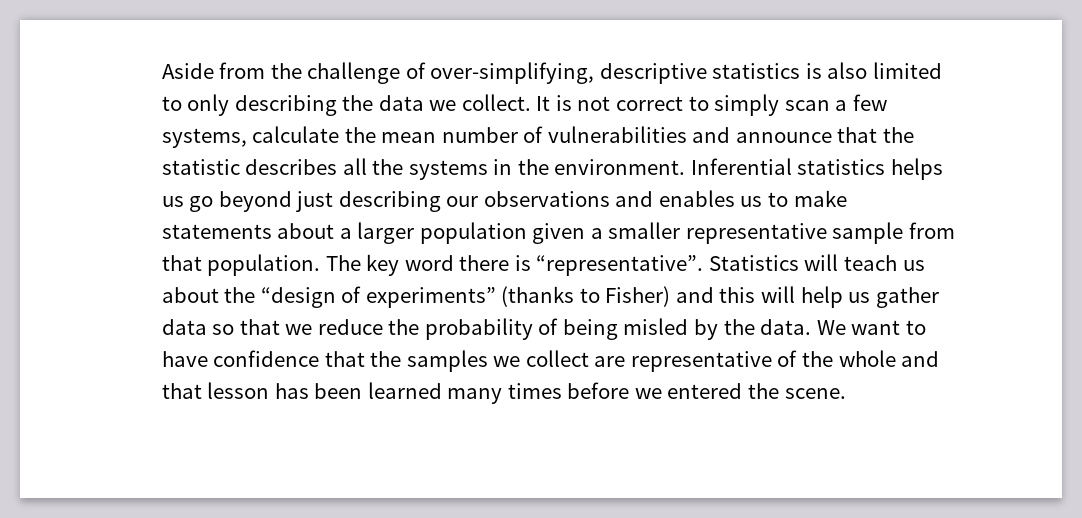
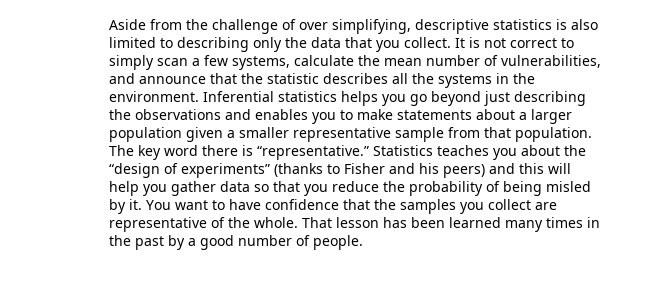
[430,62,595,84] over-simplifying, -> [298,19,411,34] over simplifying,
[187,94,457,116] only describing the data we -> [176,37,400,52] describing only the data that you
[547,126,687,143] vulnerabilities -> [500,55,601,68] vulnerabilities,
[161,196,184,207] us -> [381,94,406,106] you
[446,196,479,207] our -> [108,109,131,120] the
[740,196,763,207] us -> [311,112,336,124] you
[536,254,925,276] “representative”. Statistics will teach us -> [256,145,517,160] “representative.” Statistics teaches you
[605,286,671,307] Fisher) -> [343,163,485,178] Fisher and his peers)
[848,292,871,303] us -> [142,184,167,196] you
[285,324,313,335] we -> [303,184,328,196] you
[723,319,846,335] the data. We -> [128,199,171,210] it. You
[493,356,521,367] we -> [459,202,484,214] you
[838,350,940,367] [161,383,202,399] whole and that -> [253,217,332,228] whole. That
[567,382,846,399] before we entered the scene. -> [586,217,600,228] [108,235,363,250] in the past by a good number of people.

